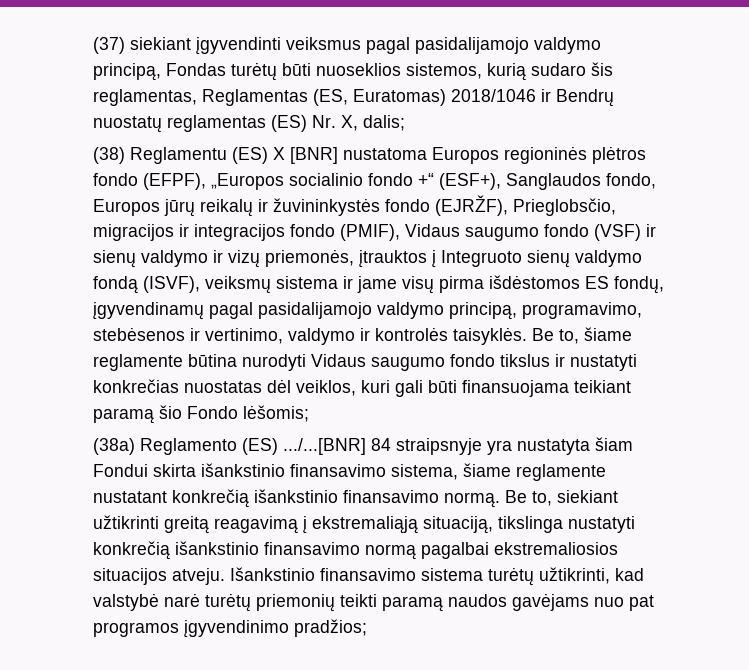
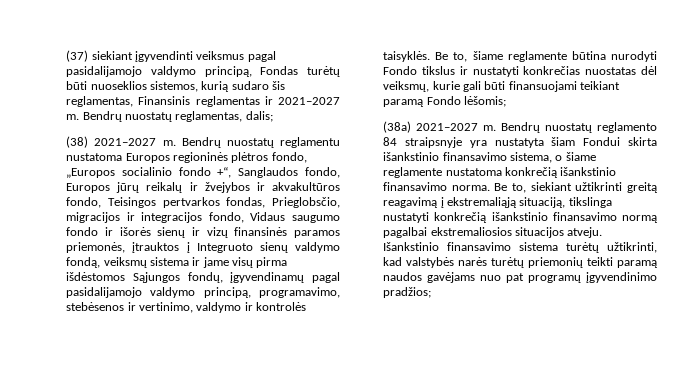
[201,89,614,107] [92,115,405,133] [92,147,338,164] Reglamentas (ES, Euratomas) 2018/1046 ir Bendrų nuostatų reglamentas (ES) Nr. X, dalis; // (38) Reglamentu (ES) X [BNR] -> [138,96,340,107] [66,111,273,122] [66,136,340,148] Finansinis reglamentas ir 2021–2027 m. Bendrų nuostatų reglamentas, dalis; // (38) 2021–2027 m. Bendrų nuostatų reglamentu
[92,173,206,190] fondo (EFPF), -> [271,152,307,163] fondo,
[417,173,501,190] +“ (ESF+), -> [217,167,232,178] +“,
[272,195,508,216] žuvininkystės fondo (EJRŽF), -> [204,182,340,193] [66,197,266,208] žvejybos ir akvakultūros fondo, Teisingos pertvarkos fondas,
[289,224,656,241] [92,250,260,268] fondo (PMIF), Vidaus saugumo fondo (VSF) ir sienų valdymo ir vizų -> [208,212,340,223] [66,227,340,238] fondo, Vidaus saugumo fondo ir išorės sienų ir vizų finansinės paramos
[92,276,200,294] fondą (ISVF), -> [66,257,101,268] fondą,
[584,276,609,289] ES -> [132,272,180,283] Sąjungos
[310,354,495,371] Vidaus saugumo fondo -> [383,66,418,75] Fondo
[295,380,390,396] veiklos, kuri -> [383,81,460,92] veiksmų, kurie
[461,380,569,397] finansuojama -> [508,81,577,92] finansuojami
[158,405,182,419] šio -> (425, 103) none
[139,438,366,455] Reglamento (ES) .../...[BNR] -> [416,122,657,133] 2021–2027 m. Bendrų nuostatų reglamento
[462,463,606,481] [92,489,500,508] šiame reglamente nustatant konkrečią išankstinio finansavimo normą. -> [555,152,596,161] [383,167,617,178] [383,182,490,191] o šiame reglamente nustatoma konkrečią išankstinio finansavimo norma.
[92,593,200,611] valstybė narė -> [406,257,488,268] valstybės narės
[92,622,179,637] programos -> [528,275,582,283] programų

